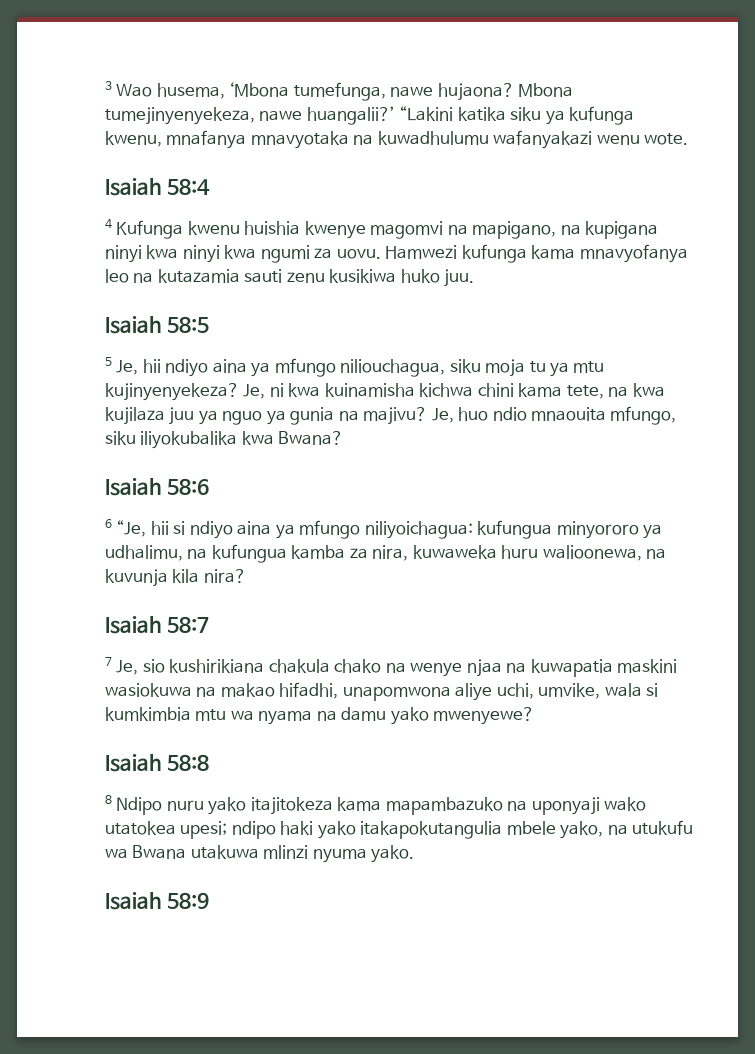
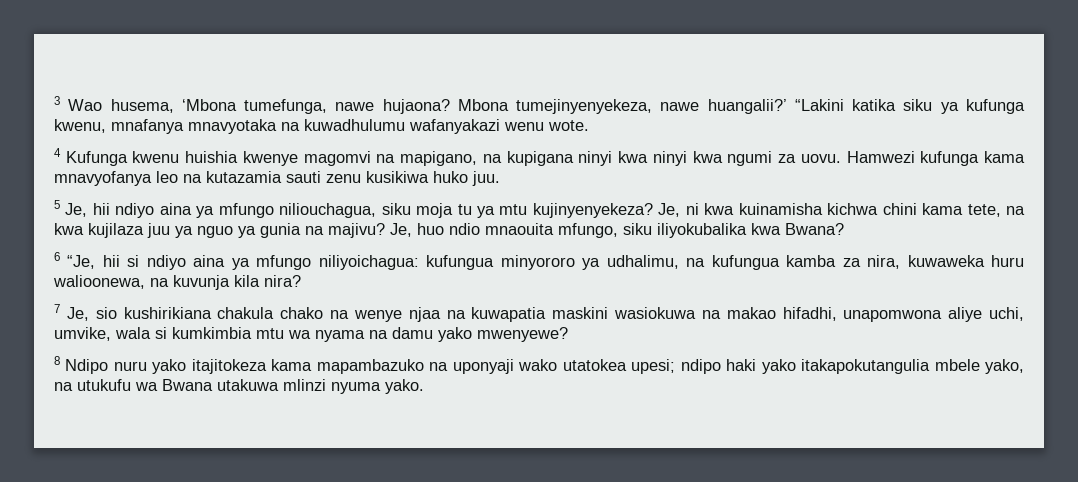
[105,178,210,196] // Isaiah 58:4 -> (589, 125) none
[105,316,209,334] // Isaiah 58:5 -> (500, 178) none
[105,478,209,496] // Isaiah 58:6 -> (844, 229) none
[105,616,209,634] // Isaiah 58:7 -> (301, 281) none
[105,754,209,772] // Isaiah 58:8 -> (568, 334) none
[105,892,209,910] // Isaiah 58:9 -> (424, 386) none

